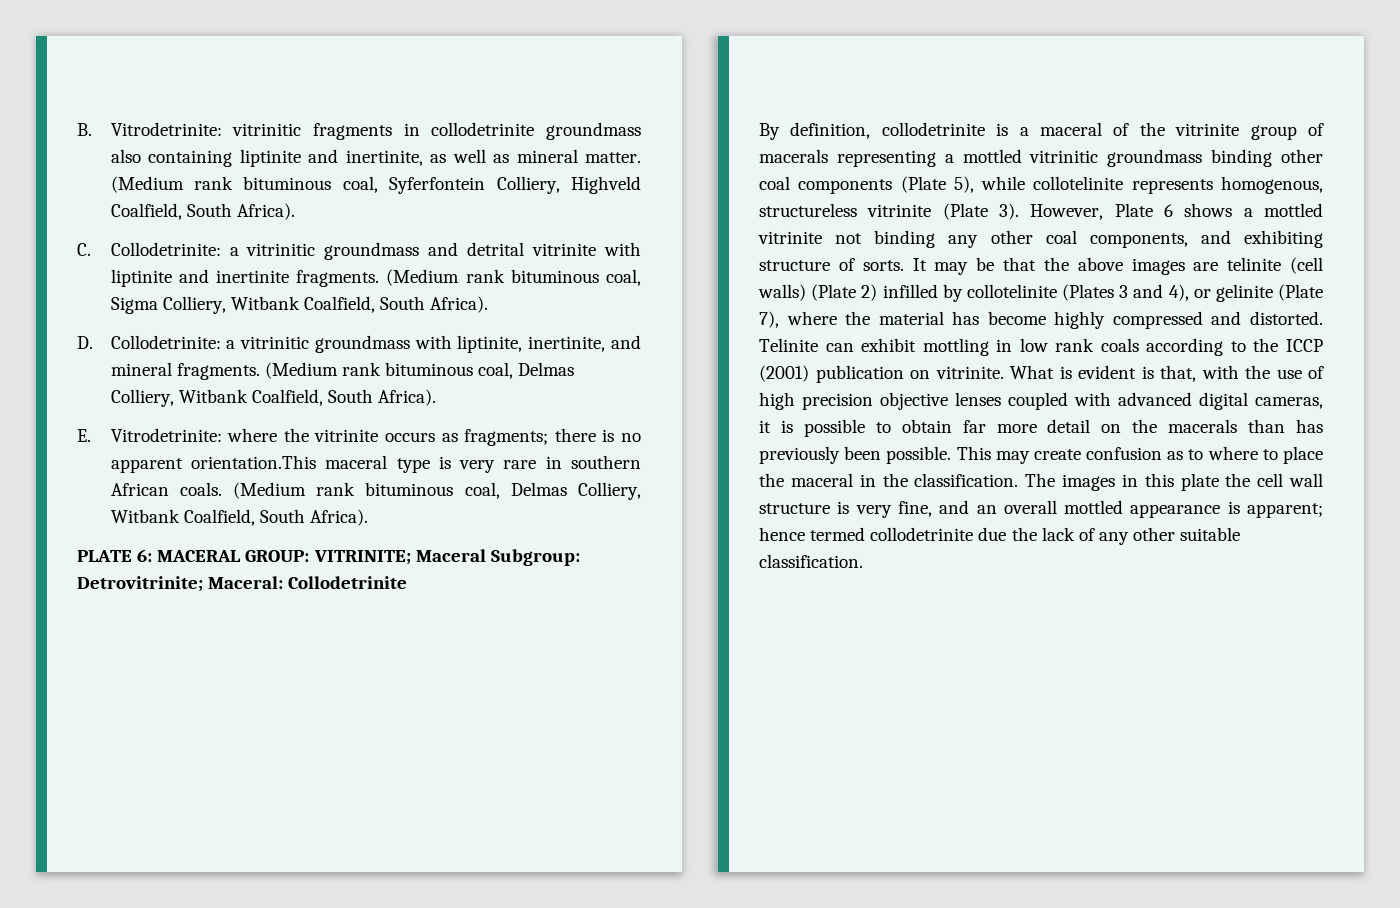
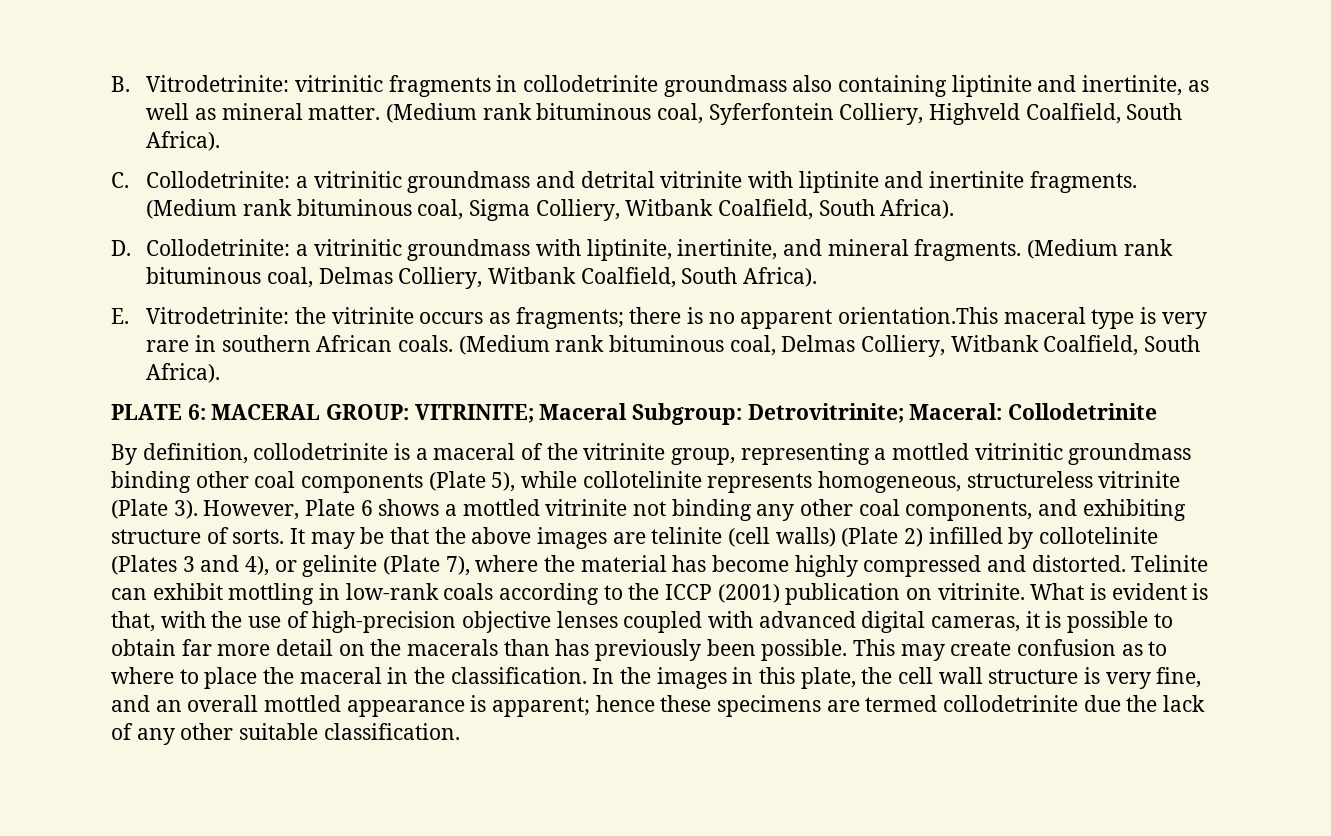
[227,428,278,442] where -> (290, 315) none
[1250,123,1324,140] [759,149,828,163] group of macerals -> [671,448,736,465] group,
[1221,176,1323,194] homogenous, -> [818,471,962,493] homogeneous,
[1019,338,1095,352] low rank -> [345,583,439,600] low-rank
[759,392,873,410] high precision -> [312,611,457,633] high-precision
[1025,473,1056,487] The -> [592,667,652,684] In the
[1180,473,1219,491] plate -> [800,667,856,689] plate,
(805, 534) none -> [660,695,860,717] these specimens are

